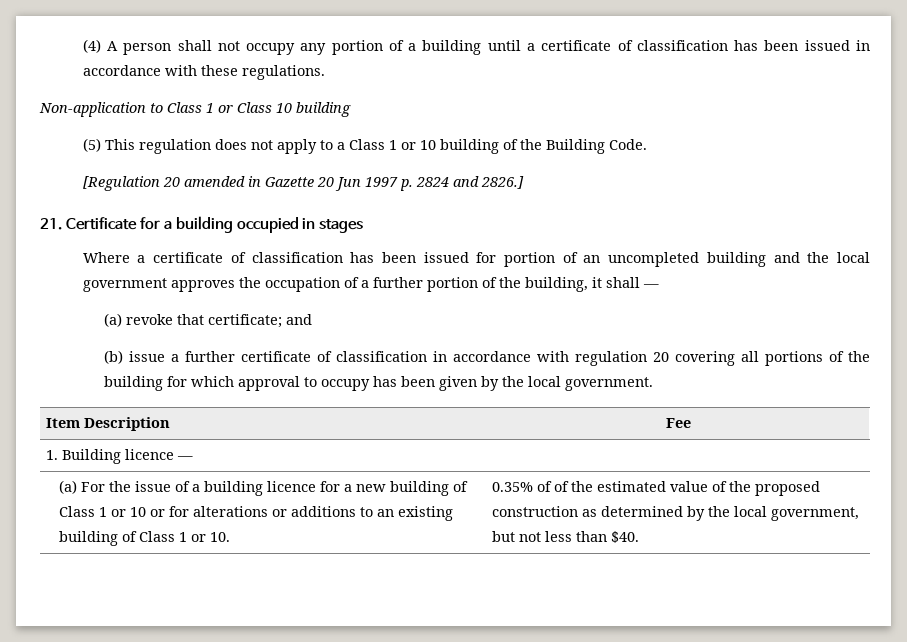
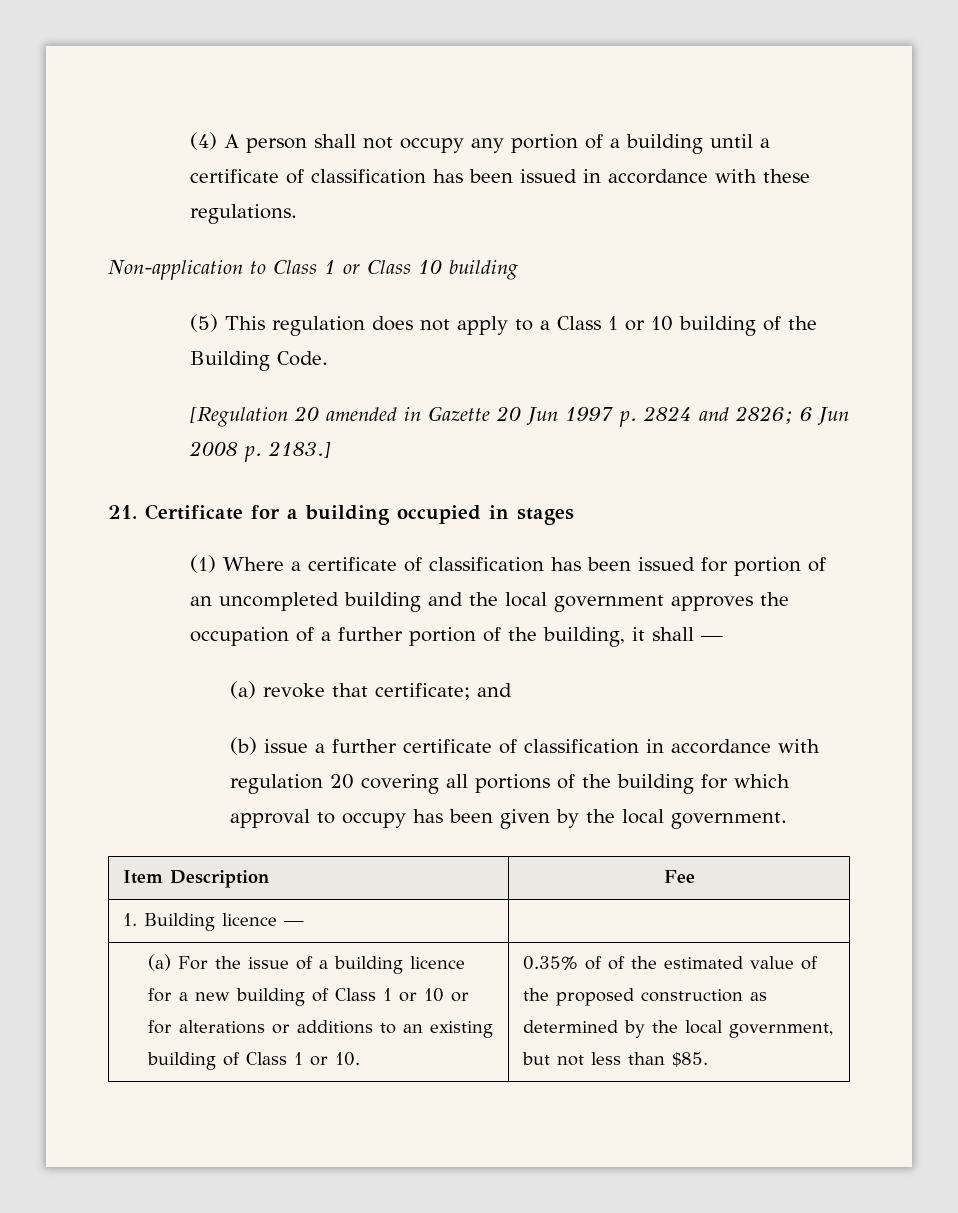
[480,176,524,189] 2826.] -> [734,406,849,425] [188,441,331,462] 2826; 6 Jun 2008 p. 2183.]
(364, 226) none -> [189,555,216,573] (1)
[611,531,640,543] $40. -> [672,1052,709,1067] $85.

